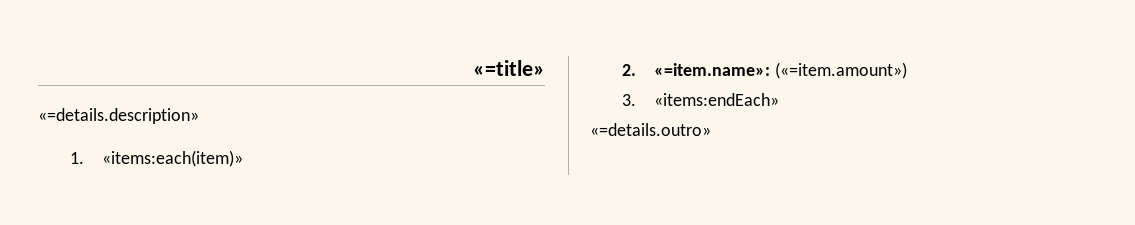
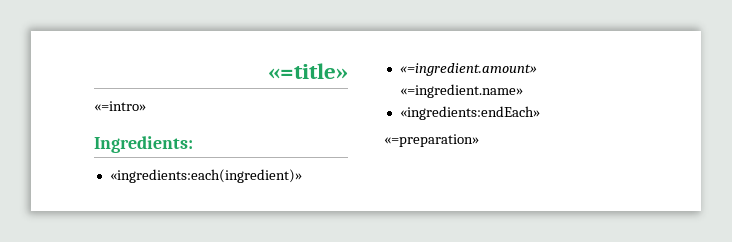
[38,108,199,124] [69,150,243,167] [621,62,907,79] [621,93,779,106] [590,123,711,136] «=details.description» // 1. «items:each(item)» // 2. «=item.name»: («=item.amount») // 3. «items:endEach» // «=details.outro» -> [94,101,146,111] [94,136,193,153] [109,169,302,183] [399,63,537,76] [399,84,523,98] [399,106,540,120] [384,134,479,147] «=intro» // Ingredients: // «ingredients:each(ingredient)» // «=ingredient.amount» «=ingredient.name» // «ingredients:endEach» // «=preparation»

